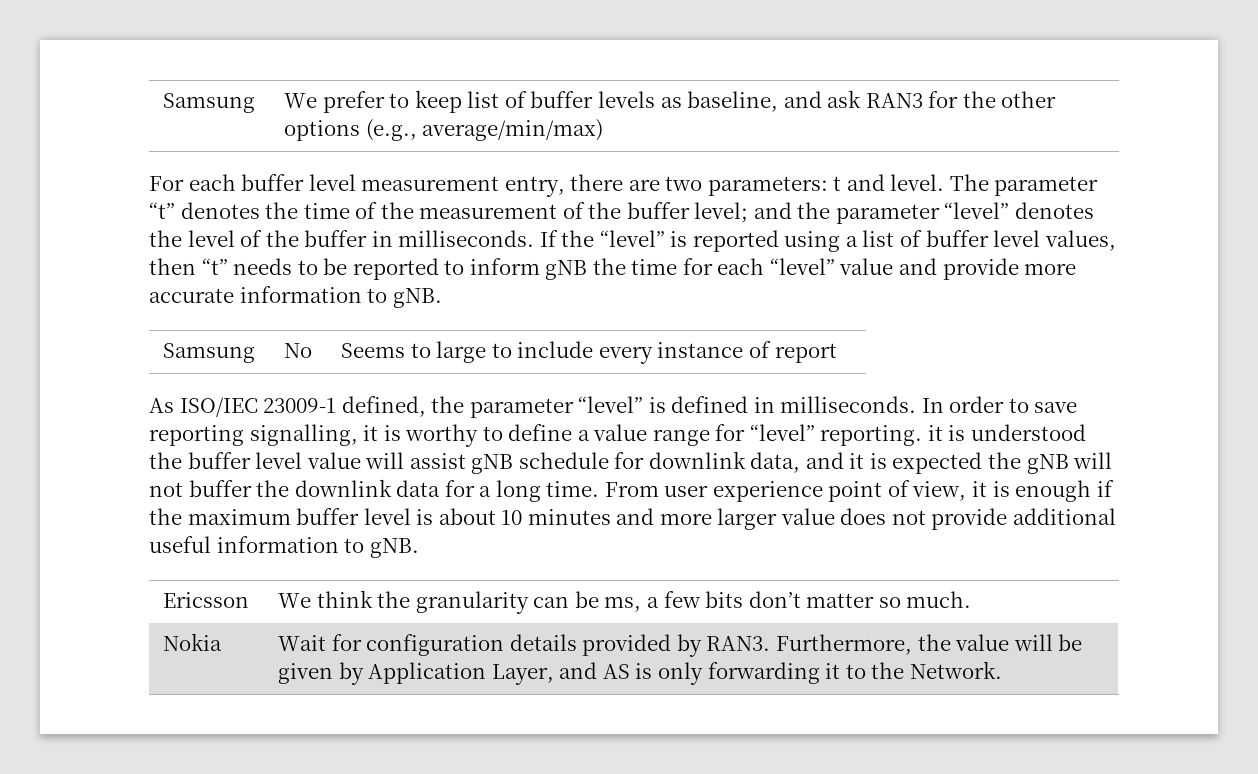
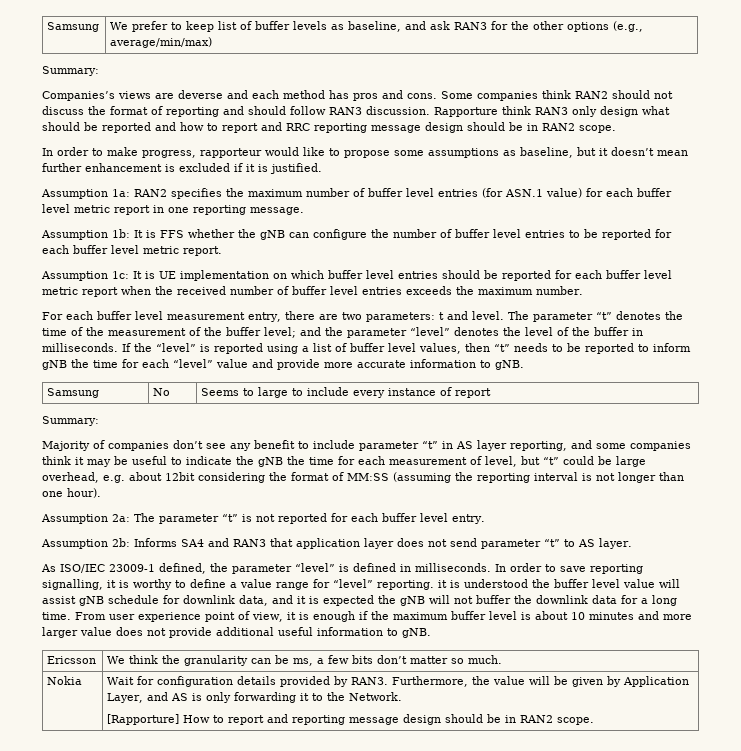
(604, 130) none -> [42,66,99,76] [42,90,673,101] [42,106,670,117] [42,122,616,133] [42,147,688,158] [42,163,322,174] [41,188,672,199] [42,204,304,215] [41,229,672,240] [42,245,222,256] [41,270,672,281] [42,286,583,297] // Summary: // Companies’s views are deverse and each method has pros and cons. Some companies think RAN2 should not discuss the format of reporting and should follow RAN3 discussion. Rapporture think RAN3 only design what should be reported and how to report and RRC reporting message design should be in RAN2 scope. // In order to make progress, rapporteur would like to propose some assumptions as baseline, but it doesn’t mean further enhancement is excluded if it is justified. // Assumption 1a: RAN2 specifies the maximum number of buffer level entries (for ASN.1 value) for each buffer level metric report in one reporting message. // Assumption 1b: It is FFS whether the gNB can configure the number of buffer level entries to be reported for each buffer level metric report. // Assumption 1c: It is UE implementation on which buffer level entries should be reported for each buffer level metric report when the received number of buffer level entries exceeds the maximum number.
(837, 353) none -> [42,416,99,426] [42,440,691,451] [42,456,646,467] [42,472,684,483] [42,488,101,498] [41,513,485,524] [41,538,632,549] // Summary: // Majority of companies don’t see any benefit to include parameter “t” in AS layer reporting, and some companies think it may be useful to indicate the gNB the time for each measurement of level, but “t” could be large overhead, e.g. about 12bit considering the format of MM:SS (assuming the reporting interval is not longer than one hour). // Assumption 2a: The parameter “t” is not reported for each buffer level entry. // Assumption 2b: Informs SA4 and RAN3 that application layer does not send parameter “t” to AS layer.
(1002, 670) none -> [107,714,595,725] // [Rapporture] How to report and reporting message design should be in RAN2 scope.

